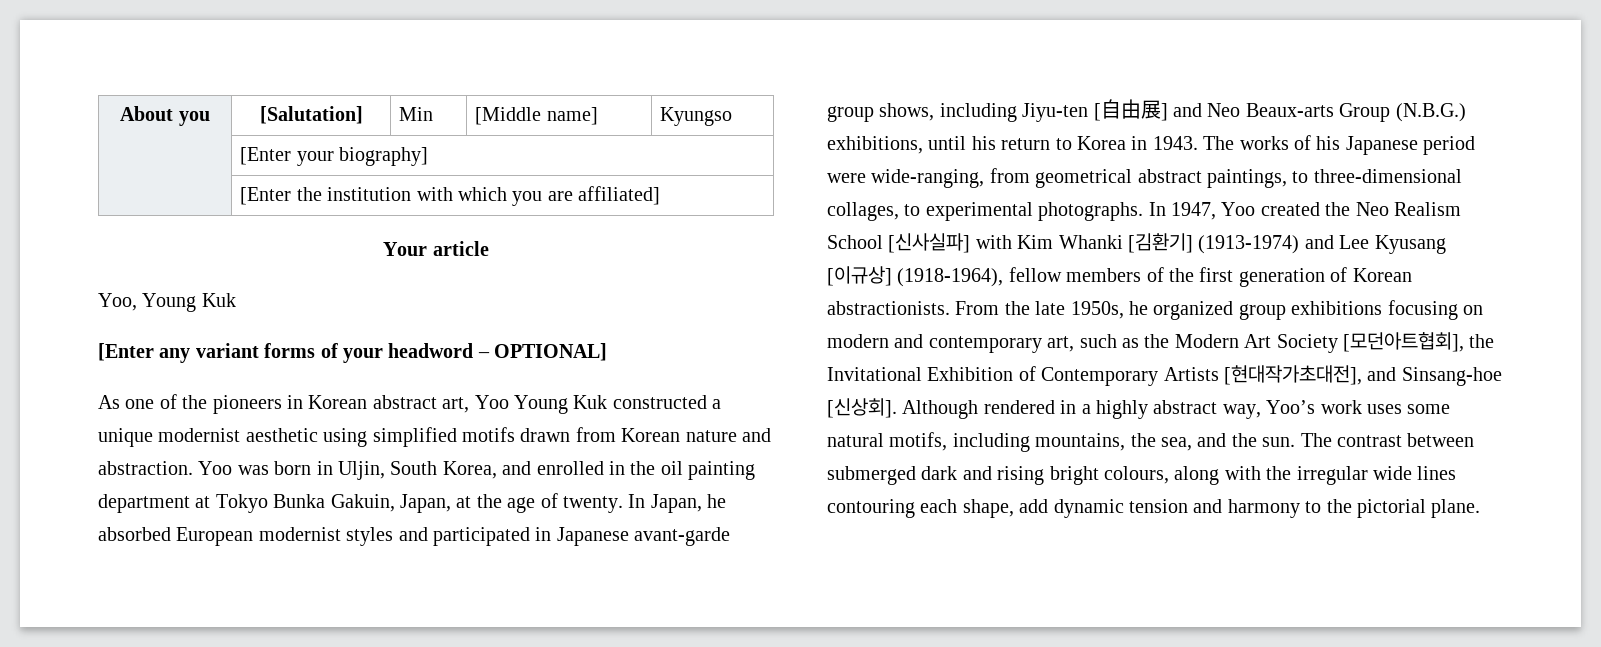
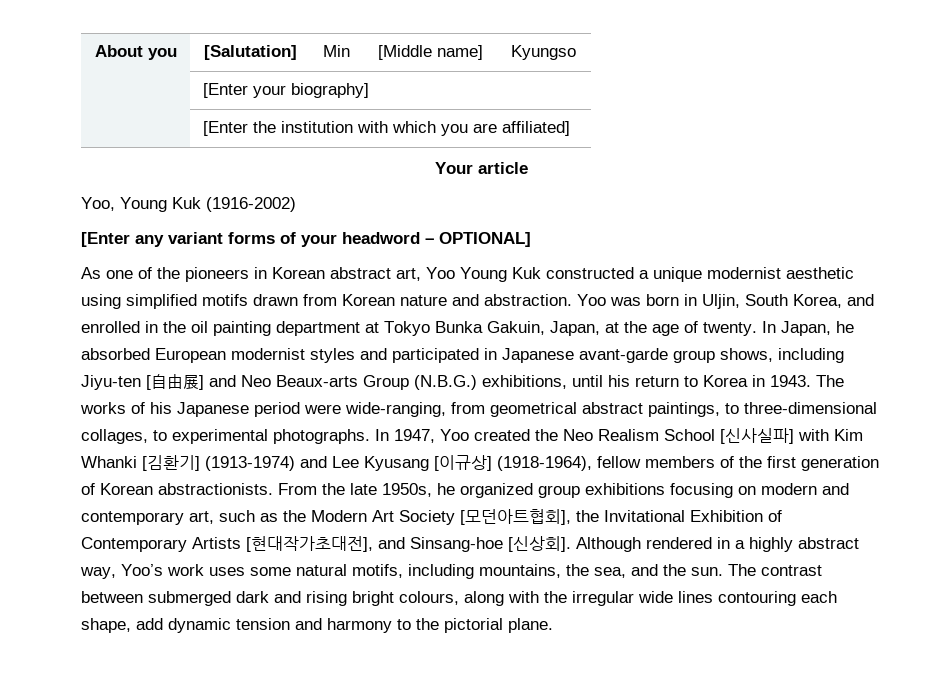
(236, 300) none -> [206,197,296,212] (1916-2002)

